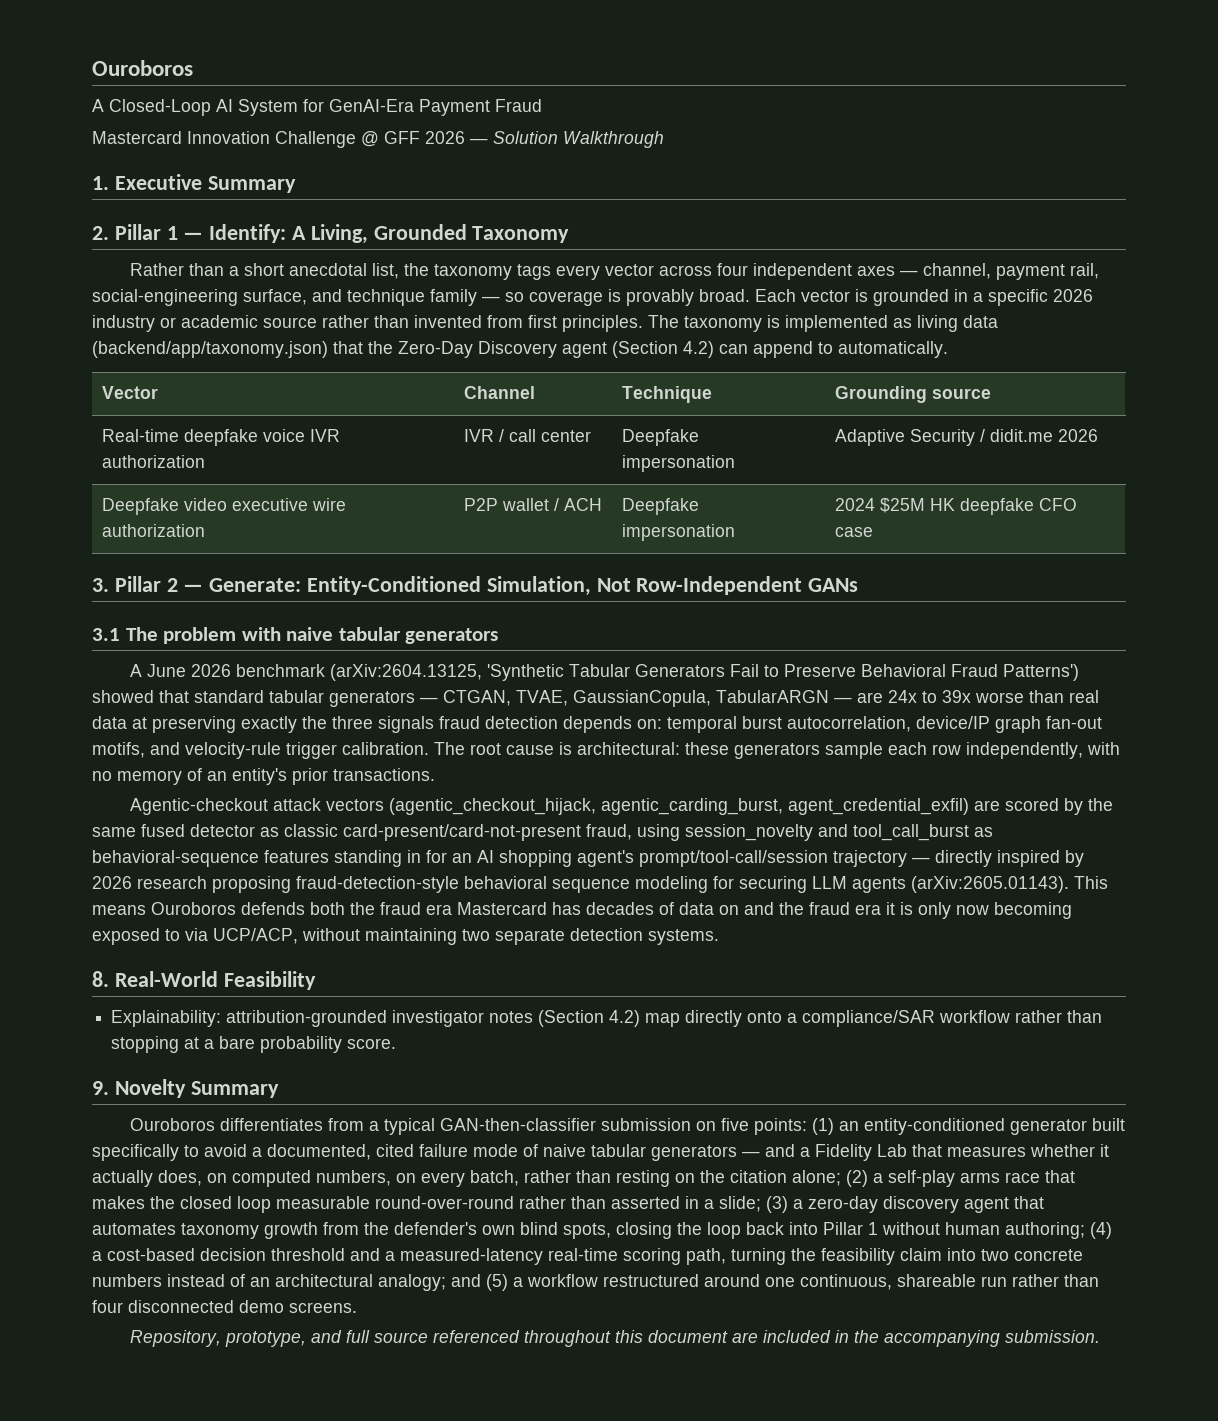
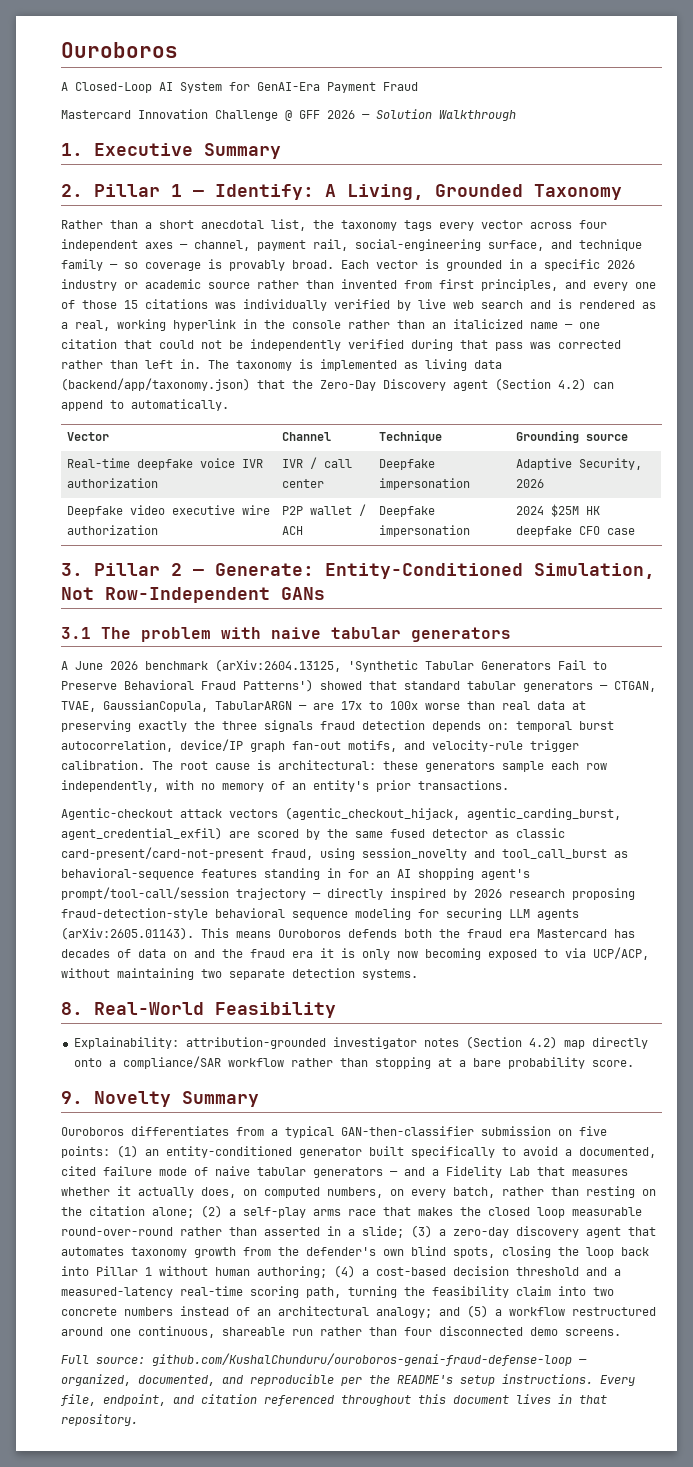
[562,315,643,332] principles. -> [481,279,656,291] [61,299,656,311] [61,319,600,331] [61,339,621,351] [61,359,201,369] principles, and every one of those 15 citations was individually verified by live web search and is rendered as a real, working hyperlink in the console rather than an italicized name — one citation that could not be independently verified during that pass was corrected rather than left in.
[910,429,1054,446] Security / didit.me -> [578,458,642,470] Security,
[888,690,971,703] 24x to 39x -> [341,701,418,710] 17x to 100x
[130,1330,1101,1347] Repository, prototype, and full source referenced throughout this document are included in the accompanying submission. -> [61,1353,587,1366] [61,1374,635,1386] [61,1394,607,1406] [61,1414,138,1426] Full source: github.com/KushalChunduru/ouroboros-genai-fraud-defense-loop — organized, documented, and reproducible per the README's setup instructions. Every file, endpoint, and citation referenced throughout this document lives in that repository.

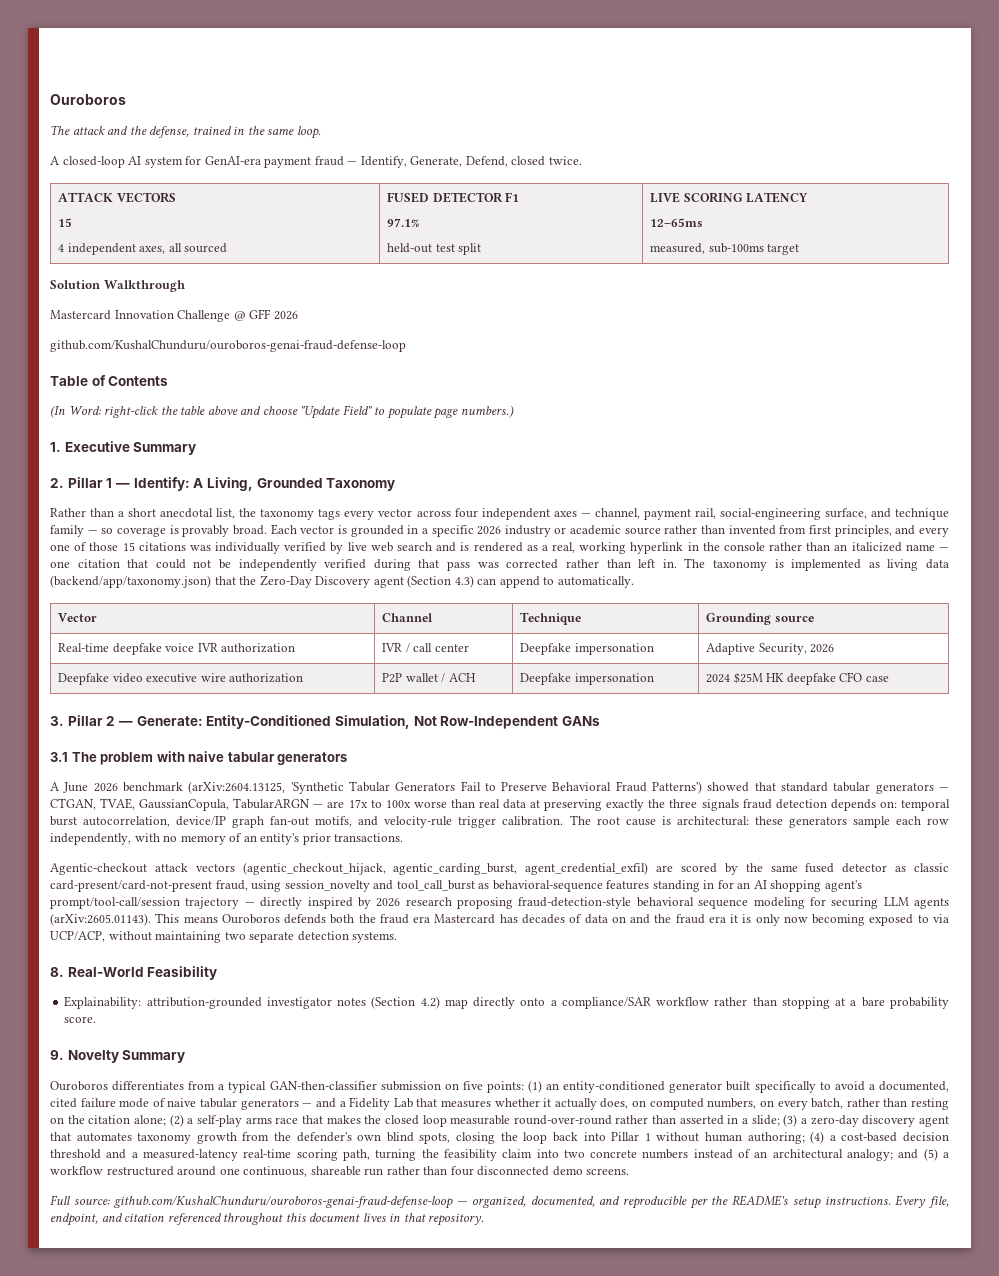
[61,82,418,93] A Closed-Loop AI System for GenAI-Era Payment Fraud -> [50,125,321,139] [50,156,582,168] [58,192,176,203] [58,218,73,227] [58,243,228,255] [387,192,520,203] [387,218,420,227] [387,243,482,255] [650,192,809,203] [650,218,704,227] [650,243,800,255] [50,280,185,292] The attack and the defense, trained in the same loop. // A closed-loop AI system for GenAI-era payment fraud — Identify, Generate, Defend, closed twice. // ATTACK VECTORS // 15 // 4 independent axes, all sourced | FUSED DETECTOR F1 // 97.1% // held-out test split | LIVE SCORING LATENCY // 12–65ms // measured, sub-100ms target // Solution Walkthrough
[362,109,516,121] — Solution Walkthrough -> [50,340,406,352] [50,375,169,386] [50,405,514,419] // github.com/KushalChunduru/ouroboros-genai-fraud-defense-loop // Table of Contents // (In Word: right-click the table above and choose "Update Field" to populate page numbers.)
[558,378,586,391] 4.2) -> [454,575,474,588] 4.3)

